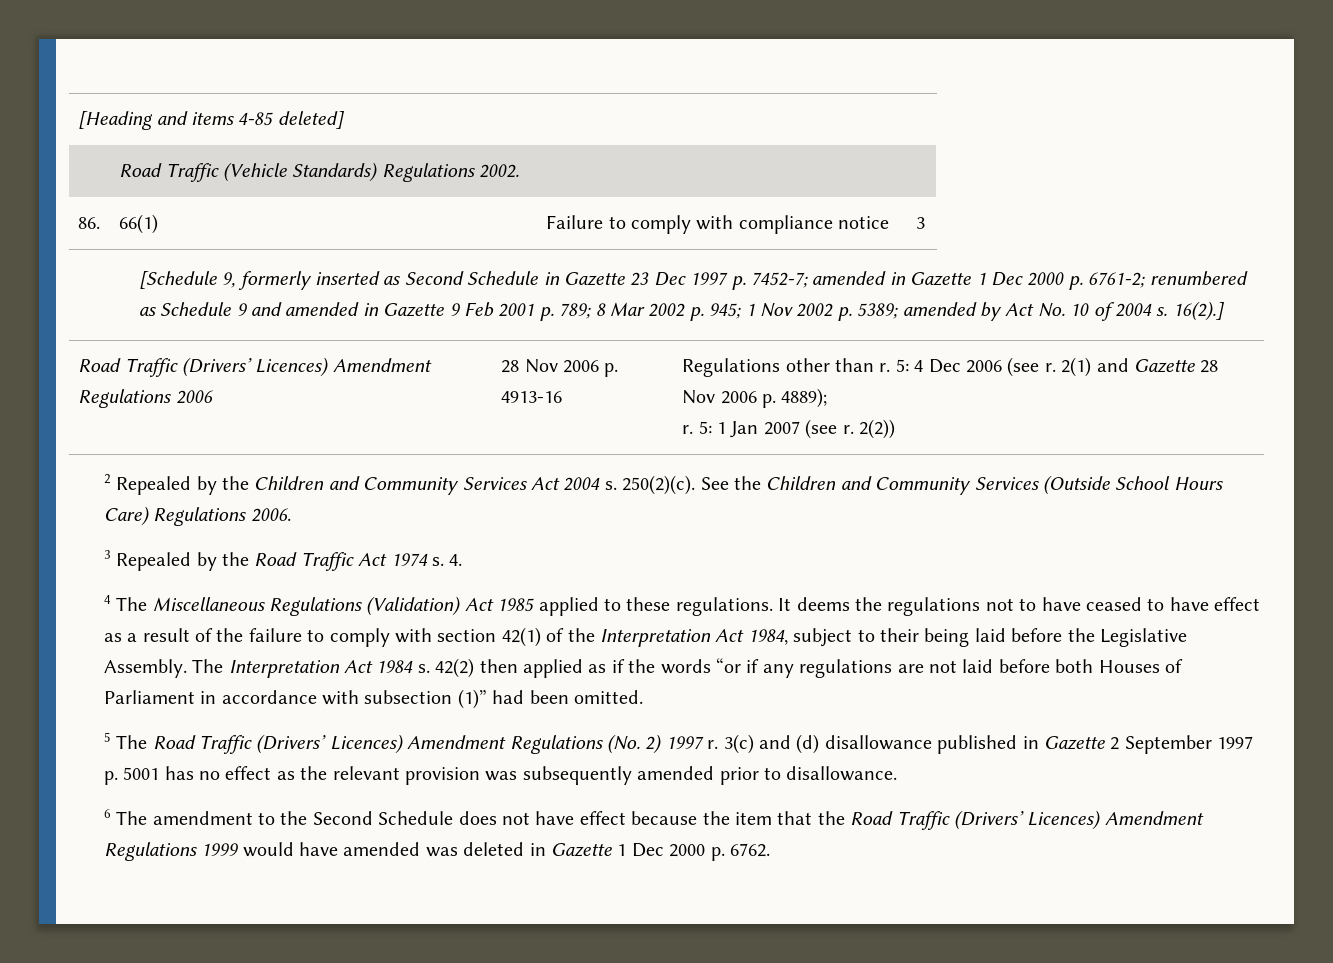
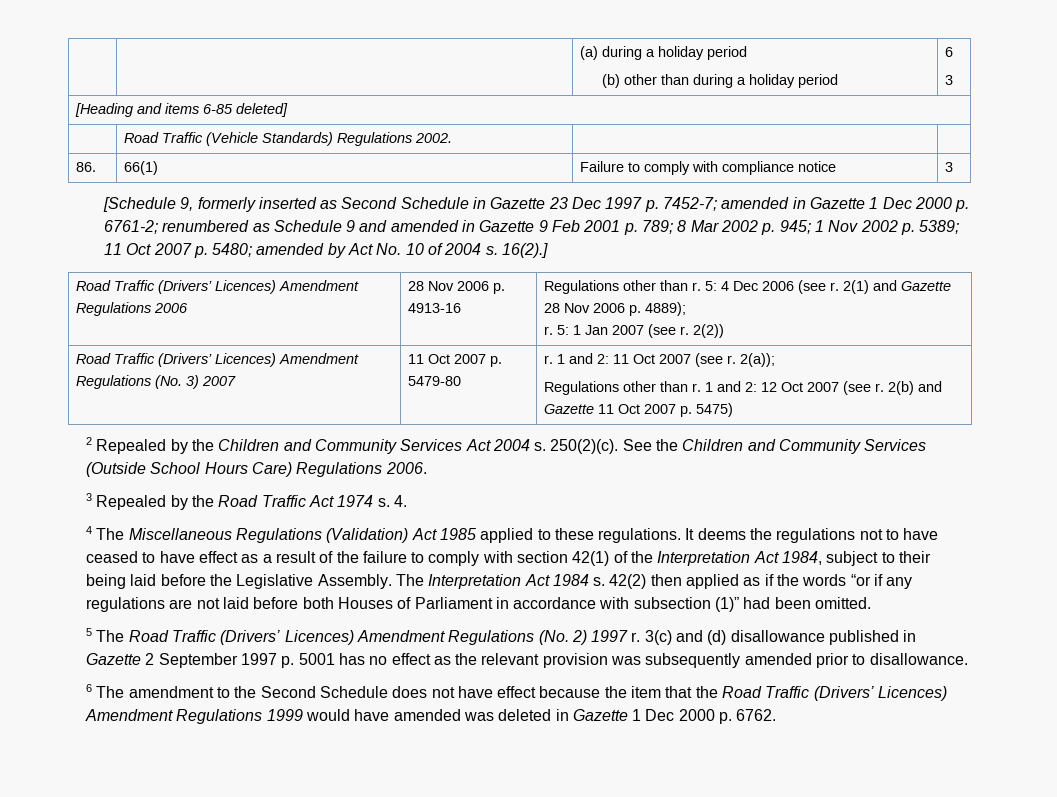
(78, 120) none -> [580,46,748,60] [601,74,838,88] [945,47,954,57] [945,75,954,85] | | (a) during a holiday period // (b) other than during a holiday period | 6 // 3 //
[238,112,274,126] 4-85 -> [203,104,234,114] 6-85
(899, 311) none -> [103,243,253,258] 11 Oct 2007 p. 5480;
(895, 429) none -> [76,353,360,367] [76,375,237,389] [408,354,503,367] [408,376,462,386] [544,353,776,367] [544,381,943,395] [544,403,734,417] // Road Traffic (Drivers’ Licences) Amendment Regulations (No. 3) 2007 | 11 Oct 2007 p. 5479-80 | r. 1 and 2: 11 Oct 2007 (see r. 2(a)); // Regulations other than r. 1 and 2: 12 Oct 2007 (see r. 2(b) and Gazette 11 Oct 2007 p. 5475)

